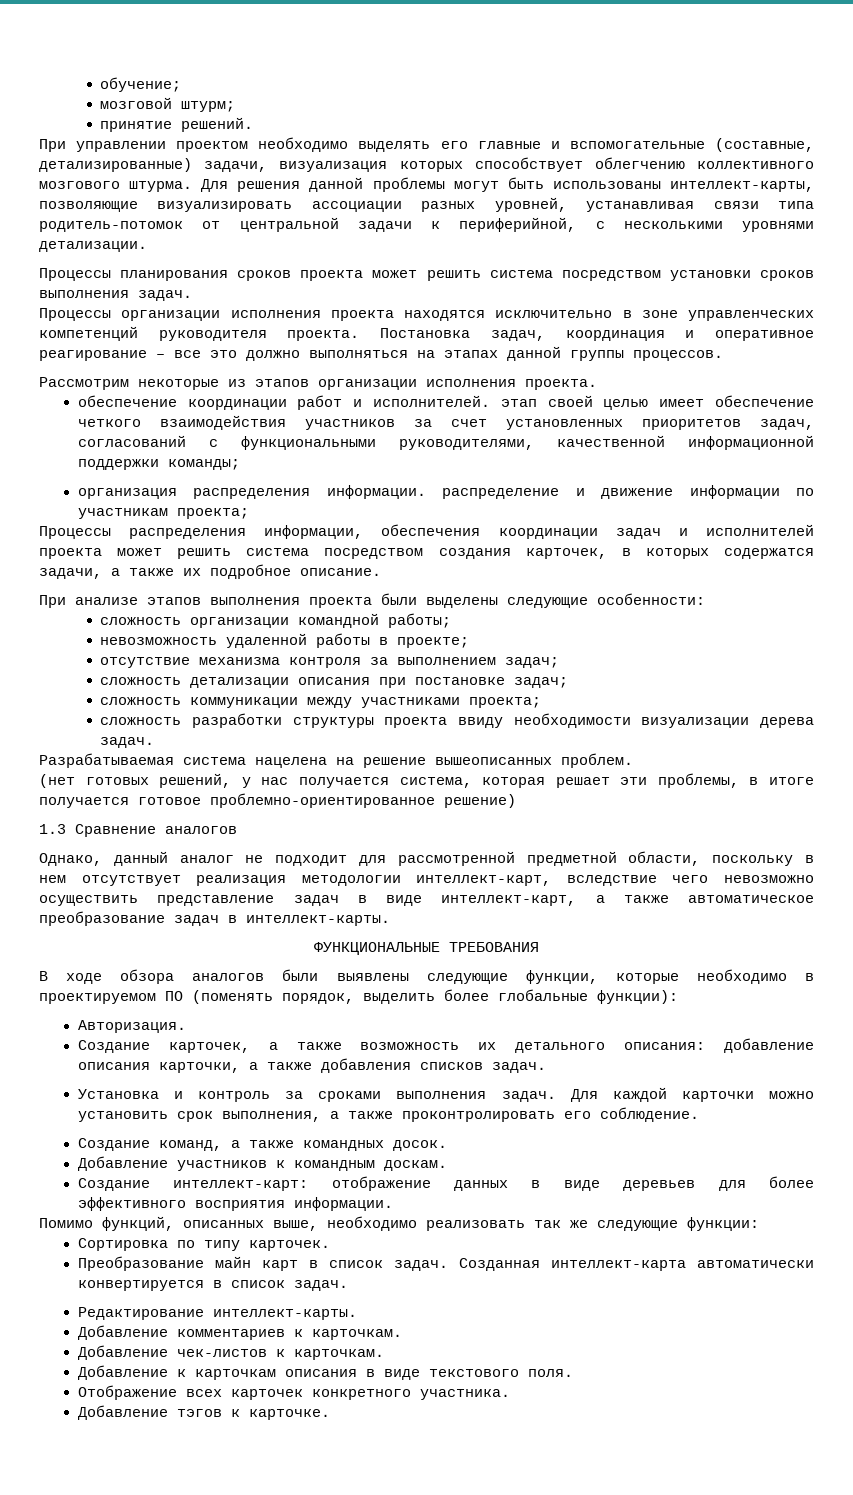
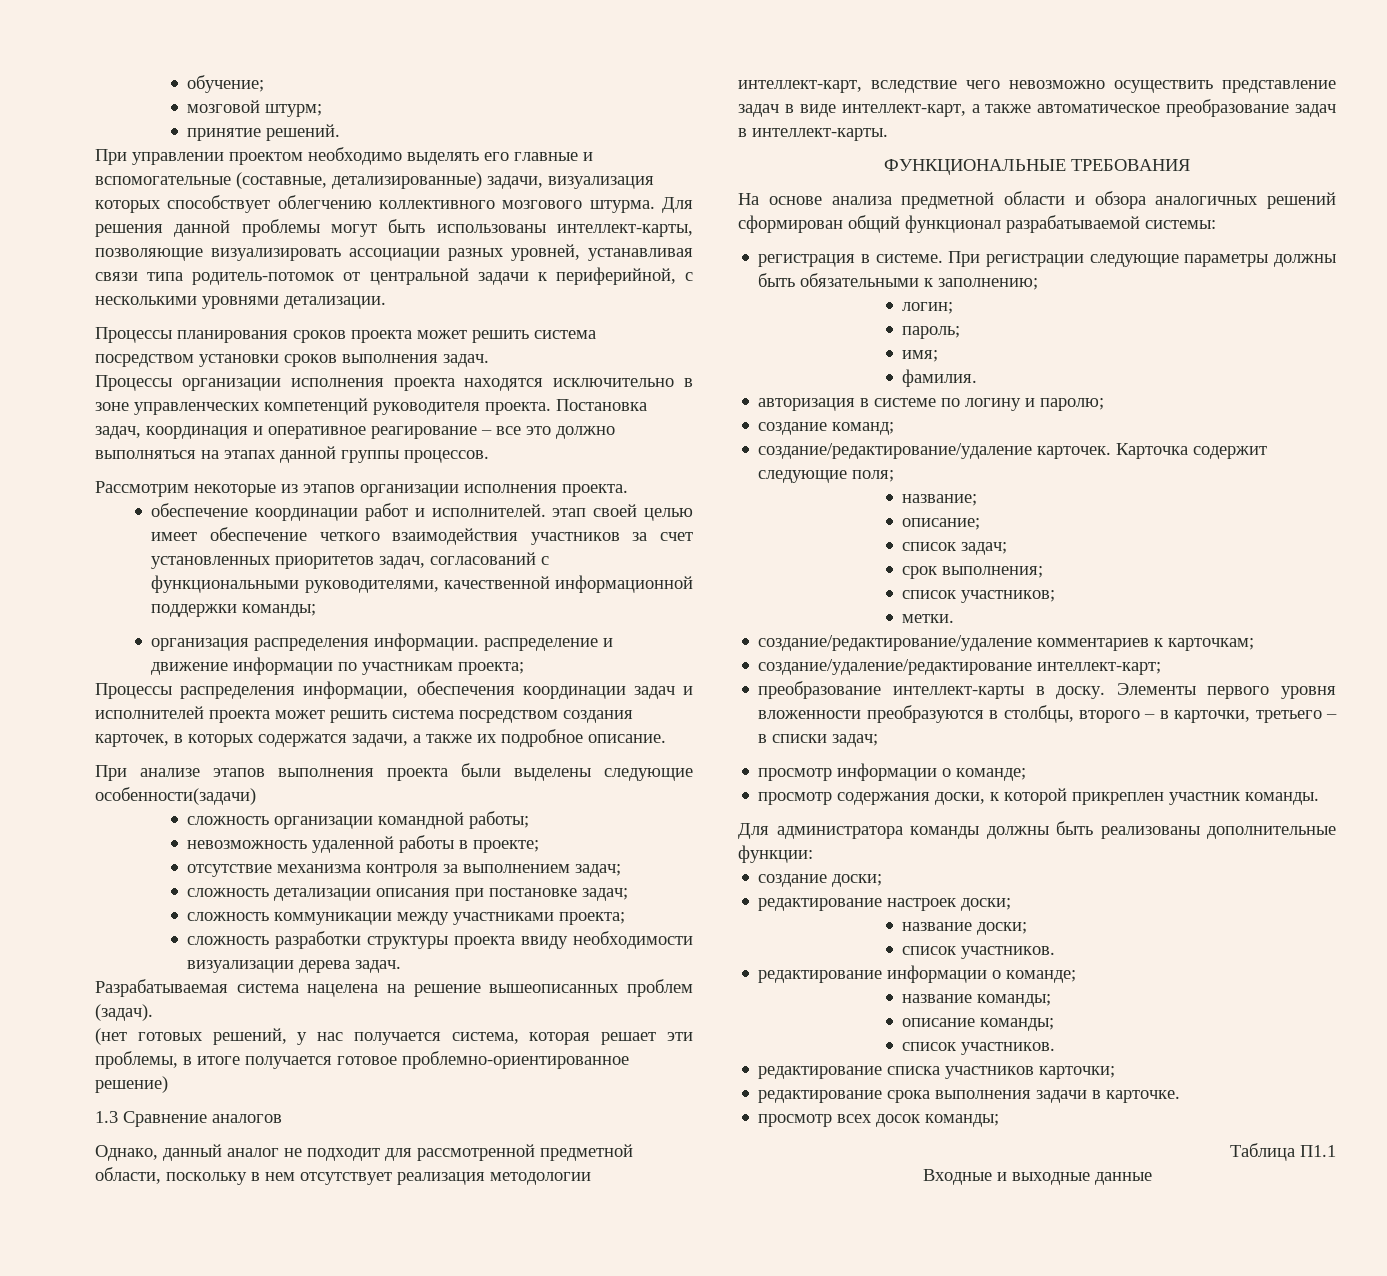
[597,593,705,605] особенности: -> [95,787,256,805] особенности(задачи)
[561,753,633,768] проблем. -> [627,979,693,997] [95,1004,153,1021] проблем (задач).
[39,969,815,984] [39,989,678,1004] [77,1020,186,1033] [77,1038,814,1053] [77,1058,546,1073] [77,1087,814,1102] [77,1107,699,1122] [77,1138,447,1151] [77,1156,447,1171] [77,1176,814,1191] [77,1197,393,1211] [39,1216,759,1231] [77,1238,330,1251] [77,1256,815,1271] [77,1280,348,1291] [77,1307,357,1320] [77,1325,402,1340] [77,1345,384,1360] [77,1365,573,1380] [77,1385,510,1400] [77,1405,330,1420] В ходе обзора аналогов были выявлены следующие функции, которые необходимо в проектируемом ПО (поменять порядок, выделить более глобальные функции): // Авторизация. // Создание карточек, а также возможность их детального описания: добавление описания карточки, а также добавления списков задач. // Установка и контроль за сроками выполнения задач. Для каждой карточки можно установить срок выполнения, а также проконтролировать его соблюдение. // Создание команд, а также командных досок. // Добавление участников к командным доскам. // Создание интеллект-карт: отображение данных в виде деревьев для более эффективного восприятия информации. // Помимо функций, описанных выше, необходимо реализовать так же следующие функции: // Сортировка по типу карточек. // Преобразование майн карт в список задач. Созданная интеллект-карта автоматически конвертируется в список задач. // Редактирование интеллект-карты. // Добавление комментариев к карточкам. // Добавление чек-листов к карточкам. // Добавление к карточкам описания в виде текстового поля. // Отображение всех карточек конкретного участника. // Добавление тэгов к карточке. -> [738,191,1336,209] [738,215,1216,233] [758,251,1336,267] [758,273,1039,290] [902,302,954,314] [902,326,961,339] [902,350,939,362] [902,369,978,387] [758,398,1105,411] [758,422,895,435] [758,443,1268,459] [758,470,895,483] [902,494,978,506] [902,518,981,530] [902,542,1008,555] [902,566,1044,579] [902,590,1056,603] [902,614,955,623] [758,635,1255,651] [758,659,1162,675] [758,681,1336,699] [758,705,1337,723] [758,734,879,747] [758,763,1027,781] [758,788,1320,805] [738,821,1336,839] [738,845,813,863] [758,874,883,887] [758,898,1012,911] [902,922,1028,935] [902,946,1056,959] [758,965,1077,983] [902,994,1052,1007] [902,1018,1055,1031] [902,1042,1056,1055] [758,1066,1116,1079] [758,1090,1181,1103] [758,1114,1000,1127] [1230,1143,1336,1161] [922,1169,1152,1185] На основе анализа предметной области и обзора аналогичных решений сформирован общий функционал разрабатываемой системы: // регистрация в системе. При регистрации следующие параметры должны быть обязательными к заполнению; // логин; // пароль; // имя; // фамилия. // авторизация в системе по логину и паролю; // создание команд; // создание/редактирование/удаление карточек. Карточка содержит следующие поля; // название; // описание; // список задач; // срок выполнения; // список участников; // метки. // создание/редактирование/удаление комментариев к карточкам; // создание/удаление/редактирование интеллект-карт; // преобразование интеллект-карты в доску. Элементы первого уровня вложенности преобразуются в столбцы, второго – в карточки, третьего – в списки задач; // просмотр информации о команде; // просмотр содержания доски, к которой прикреплен участник команды. // Для администратора команды должны быть реализованы дополнительные функции: // создание доски; // редактирование настроек доски; // название доски; // список участников. // редактирование информации о команде; // название команды; // описание команды; // список участников. // редактирование списка участников карточки; // редактирование срока выполнения задачи в карточке. // просмотр всех досок команды; // Таблица П1.1 // Входные и выходные данные

